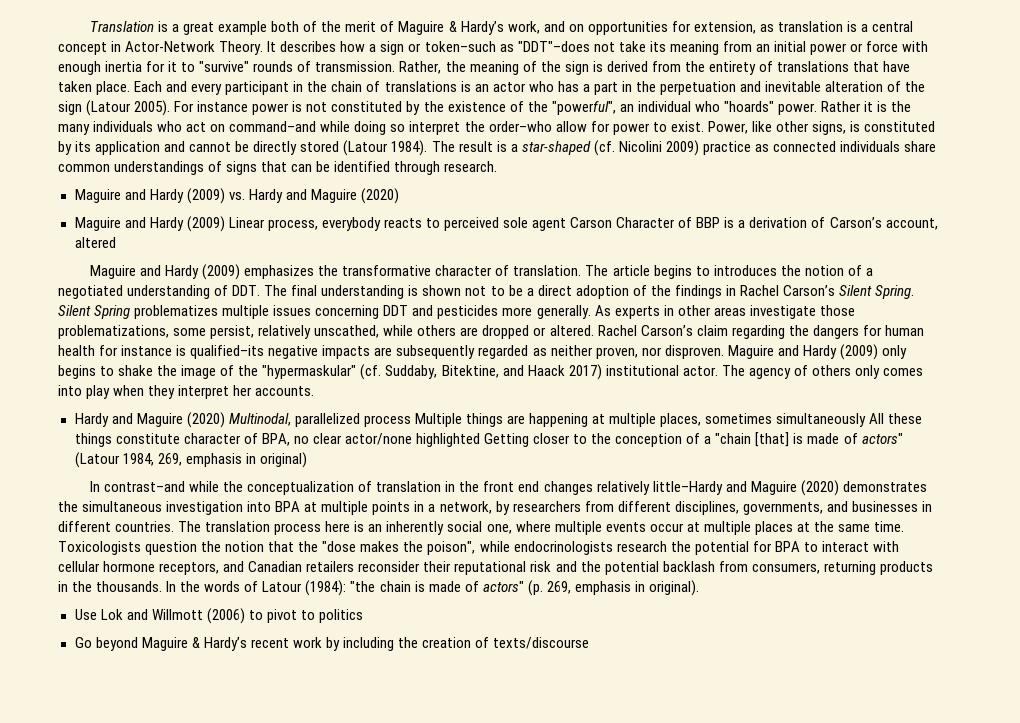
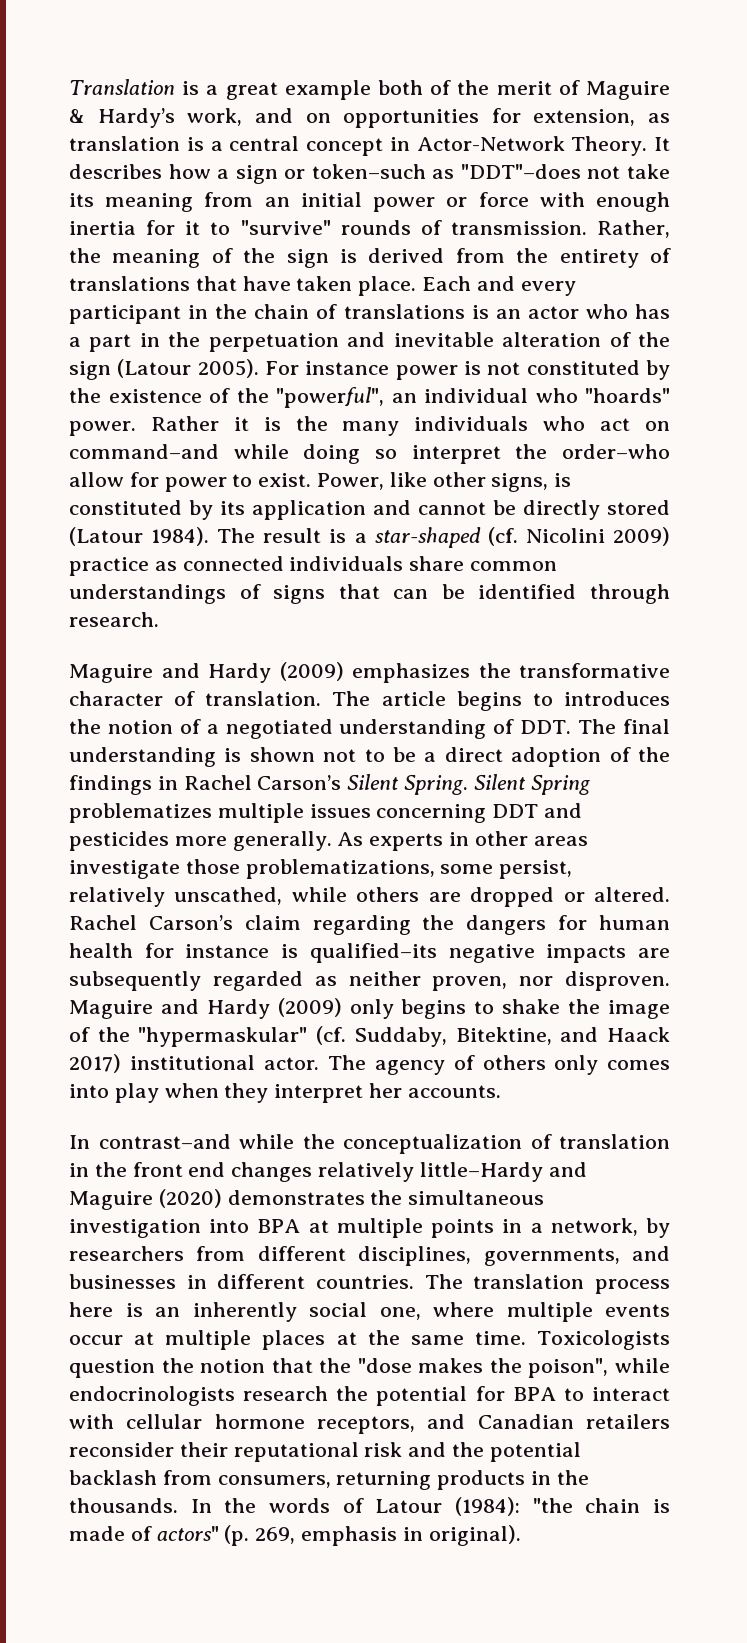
[74,188,399,204] [74,216,938,232] [74,237,116,248] // Maguire and Hardy (2009) vs. Hardy and Maguire (2020) // Maguire and Hardy (2009) Linear process, everybody reacts to perceived sole agent Carson Character of BBP is a derivation of Carson’s account, altered -> (159, 619) none
[74,412,923,428] [74,432,903,447] [74,452,307,468] // Hardy and Maguire (2020) Multinodal, parallelized process Multiple things are happening at multiple places, sometimes simultaneously All these things constitute character of BPA, no clear actor/none highlighted Getting closer to the conception of a "chain [that] is made of actors" (Latour 1984, 269, emphasis in original) -> (501, 1091) none
[74,608,363,624] [74,637,590,651] // Use Lok and Willmott (2006) to pivot to politics // Go beyond Maguire & Hardy’s recent work by including the creation of texts/discourse -> (521, 1535) none

